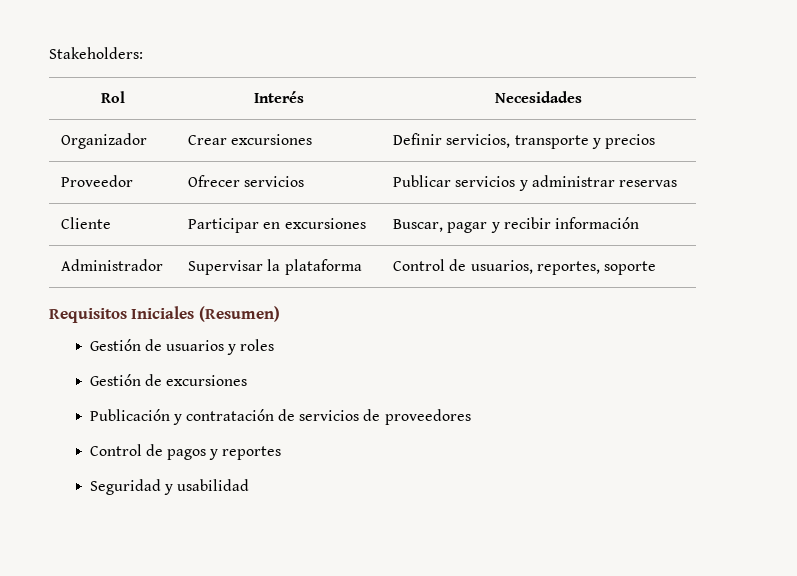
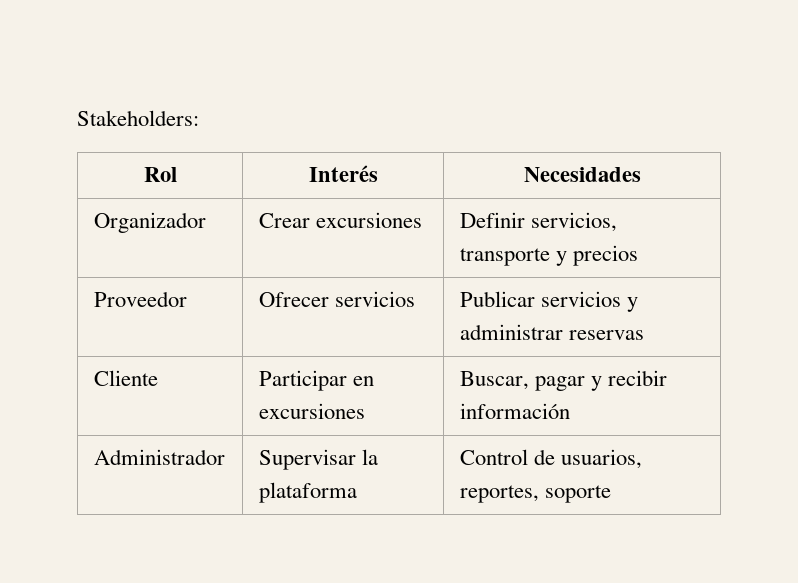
[49,306,280,323] [89,339,275,355] [89,374,247,386] [89,409,471,425] [89,444,282,460] [89,479,249,495] // Requisitos Iniciales (Resumen) // Gestión de usuarios y roles // Gestión de excursiones // Publicación y contratación de servicios de proveedores // Control de pagos y reportes // Seguridad y usabilidad -> (611, 494) none

